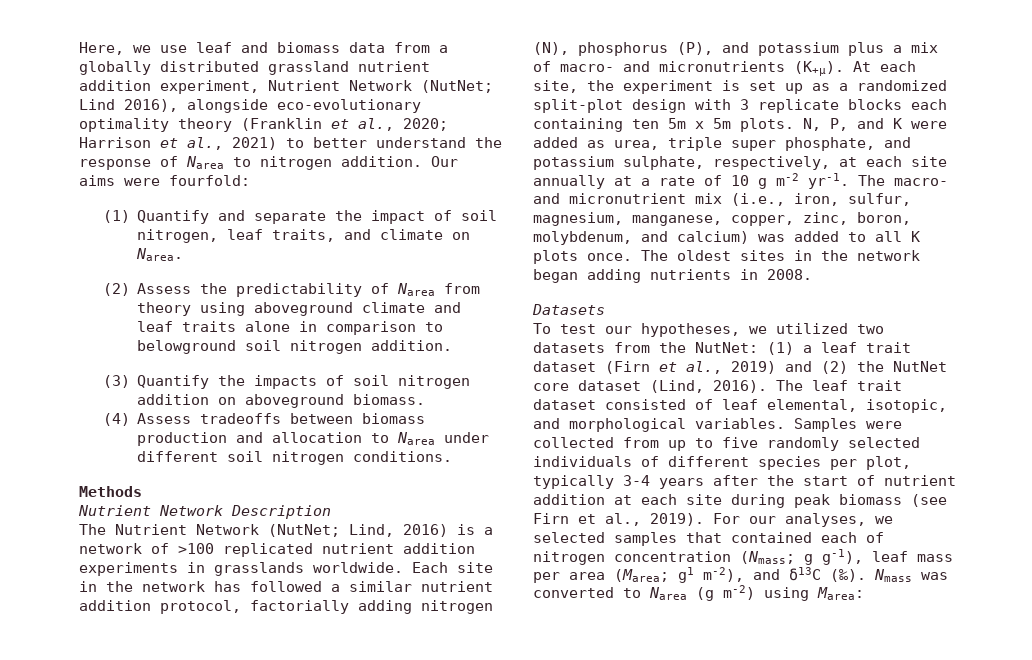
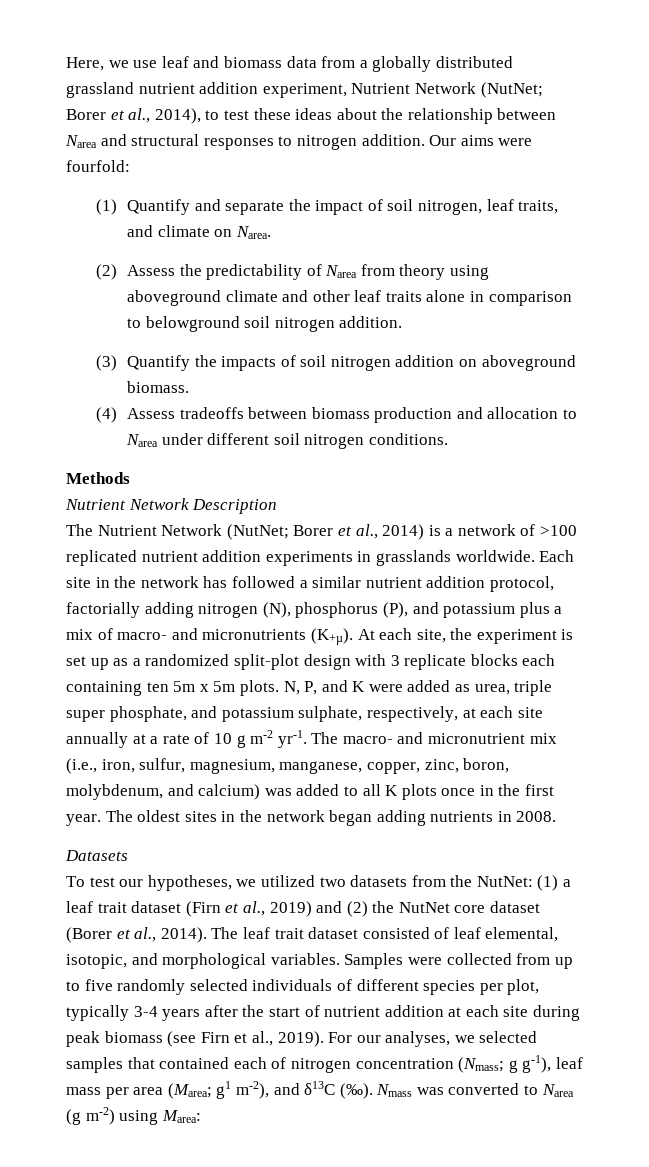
[79,99,421,113] [79,118,448,132] [79,137,502,150] [79,156,224,170] Lind 2016), alongside eco-evolutionary optimality theory (Franklin et al., 2020; Harrison et al., 2021) to better understand the response of Narea -> [66,108,557,124] [65,134,274,150] Borer et al., 2014), to test these ideas about the relationship between Narea and structural responses
(462, 307) none -> [312,290,350,302] other
[349,524,448,537] Lind, 2016) -> [293,524,425,540] Borer et al., 2014)
[587,253,632,261] once. -> [441,784,555,796] [66,814,101,826] once in the first year.
[650,380,767,393] (Lind, 2016). -> [66,927,207,943] (Borer et al., 2014).

